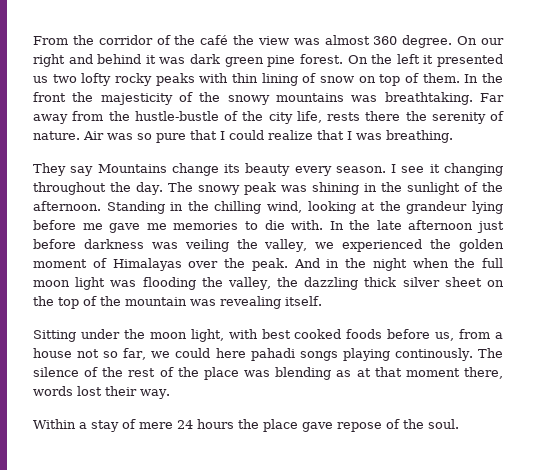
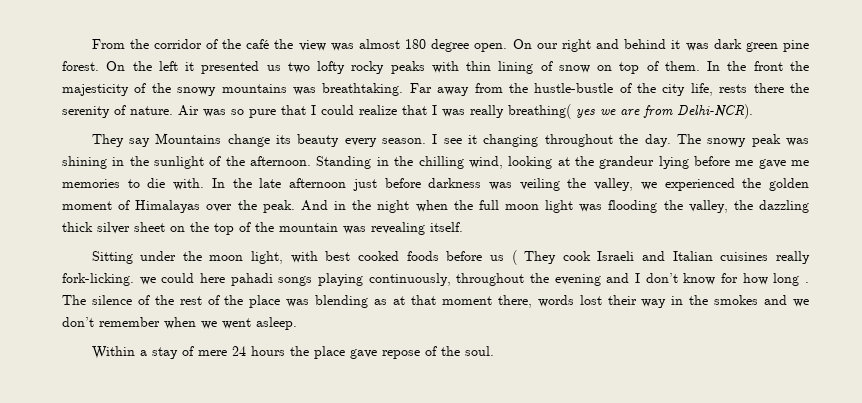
[373,35,453,48] 360 degree. -> [405,39,508,52] 180 degree open.
[386,130,453,143] breathing. -> [470,104,753,119] really breathing( yes we are from Delhi-NCR).
[435,329,504,341] [33,348,147,360] us, from a house not so far, -> [489,250,810,265] [62,273,134,286] us ( They cook Israeli and Italian cuisines really fork-licking.
[394,348,473,361] continously. -> [368,273,809,286] continuously, throughout the evening and I don’t know for how long .
[140,389,170,399] way. -> [641,295,810,308] [62,317,297,330] way in the smokes and we don’t remember when we went asleep.

